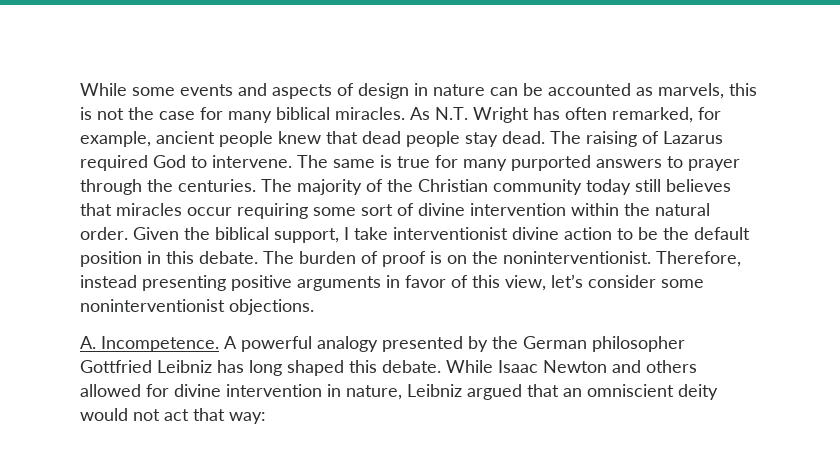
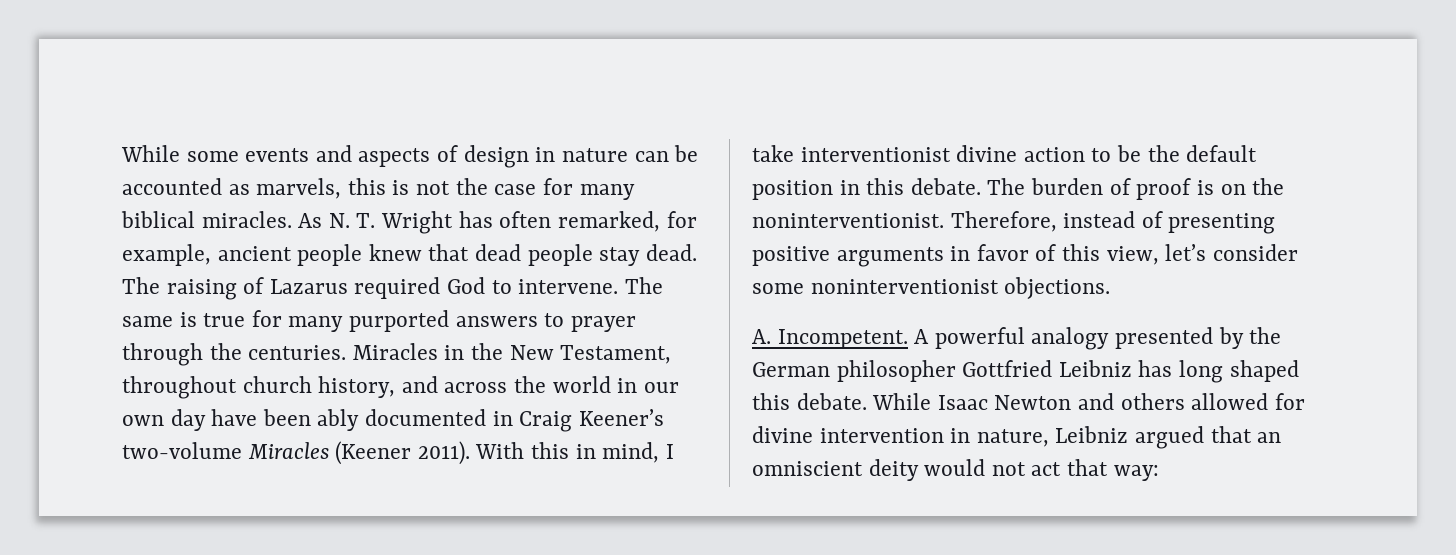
[435,107,468,120] N.T. -> [328,213,376,228] N. T.
[261,179,731,195] [80,203,710,219] [80,227,339,243] The majority of the Christian community today still believes that miracles occur requiring some sort of divine intervention within the natural order. Given the biblical support, -> [352,343,672,364] [122,376,679,399] [122,409,664,432] [122,441,660,465] Miracles in the New Testament, throughout church history, and across the world in our own day have been ably documented in Craig Keener’s two-volume Miracles (Keener 2011). With this in mind,
(137, 281) none -> [1141,211,1163,228] of
[101,336,219,352] Incompetence. -> [777,329,908,349] Incompetent.

